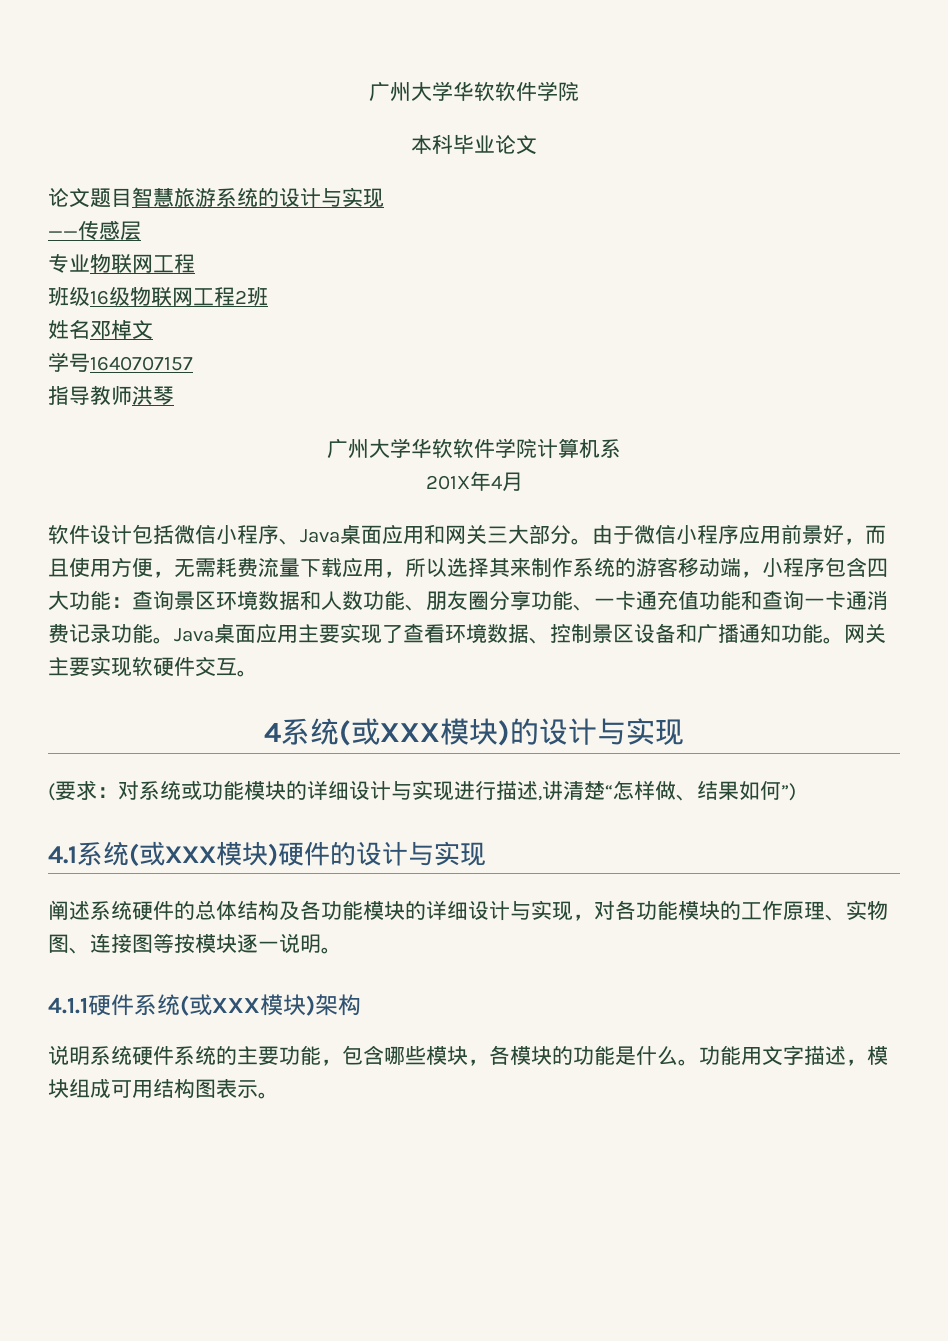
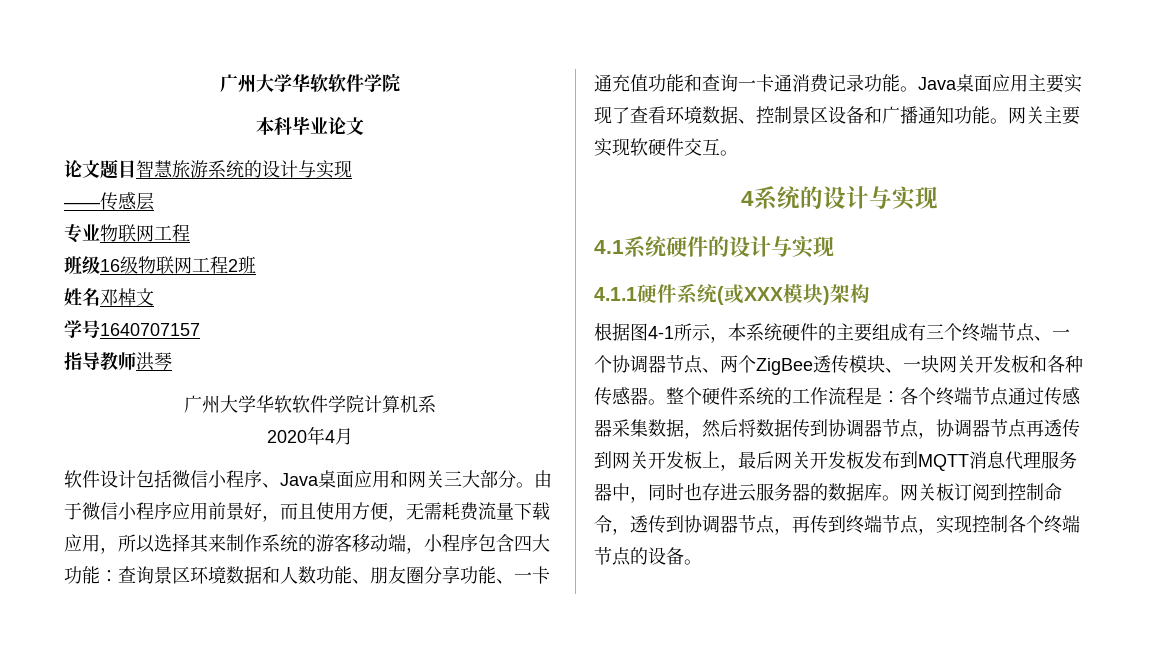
[425,475,470,490] 201X -> [266,430,307,443] 2020
[339,718,684,746] [48,780,796,801] [48,841,486,867] [48,900,888,921] [48,933,342,954] (或XXX模块)的设计与实现 // (要求：对系统或功能模块的详细设计与实现进行描述,讲清楚“怎样做、结果如何”) // 4.1系统(或XXX模块)硬件的设计与实现 // 阐述系统硬件的总体结构及各功能模块的详细设计与实现，对各功能模块的工作原理、实物图、连接图等按模块逐一说明。 -> [800,186,938,210] [594,236,834,258] 的设计与实现 // 4.1系统硬件的设计与实现
[48,1045,888,1066] [48,1079,258,1098] 说明系统硬件系统的主要功能，包含哪些模块，各模块的功能是什么。功能用文字描述，模块组成可用结构图表示 -> [594,323,1070,343] [594,355,1083,375] [594,387,1081,406] [594,419,1080,439] [594,451,1077,471] [594,483,1062,503] [594,515,1080,535] [594,547,684,566] 根据图4-1所示，本系统硬件的主要组成有三个终端节点、一个协调器节点、两个ZigBee透传模块、一块网关开发板和各种传感器。整个硬件系统的工作流程是：各个终端节点通过传感器采集数据，然后将数据传到协调器节点，协调器节点再透传到网关开发板上，最后网关开发板发布到MQTT消息代理服务器中，同时也存进云服务器的数据库。网关板订阅到控制命令，透传到协调器节点，再传到终端节点，实现控制各个终端节点的设备

